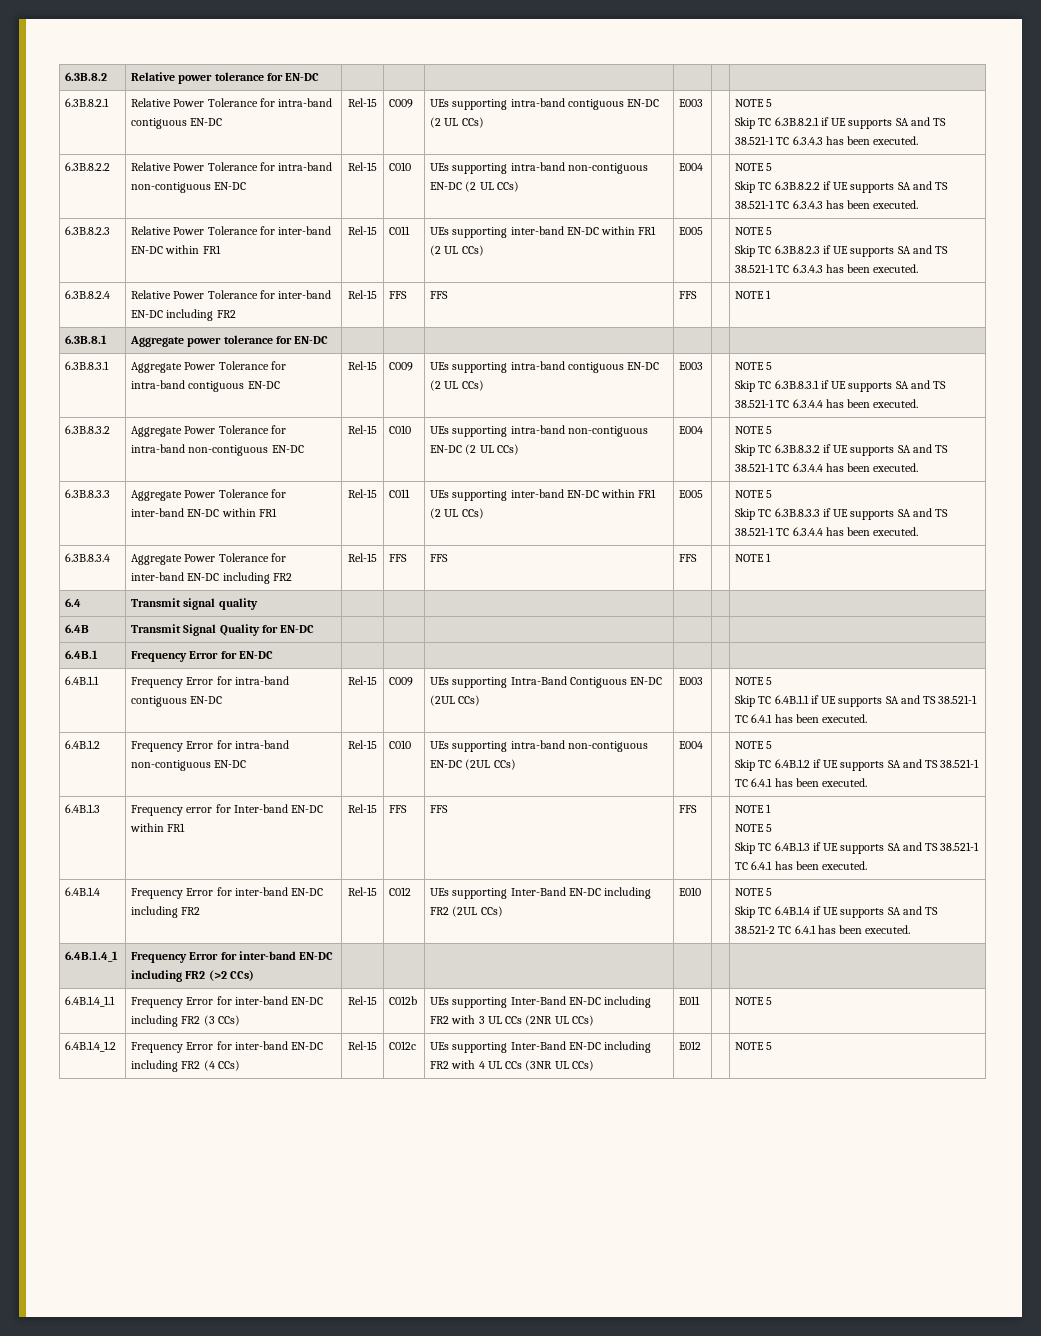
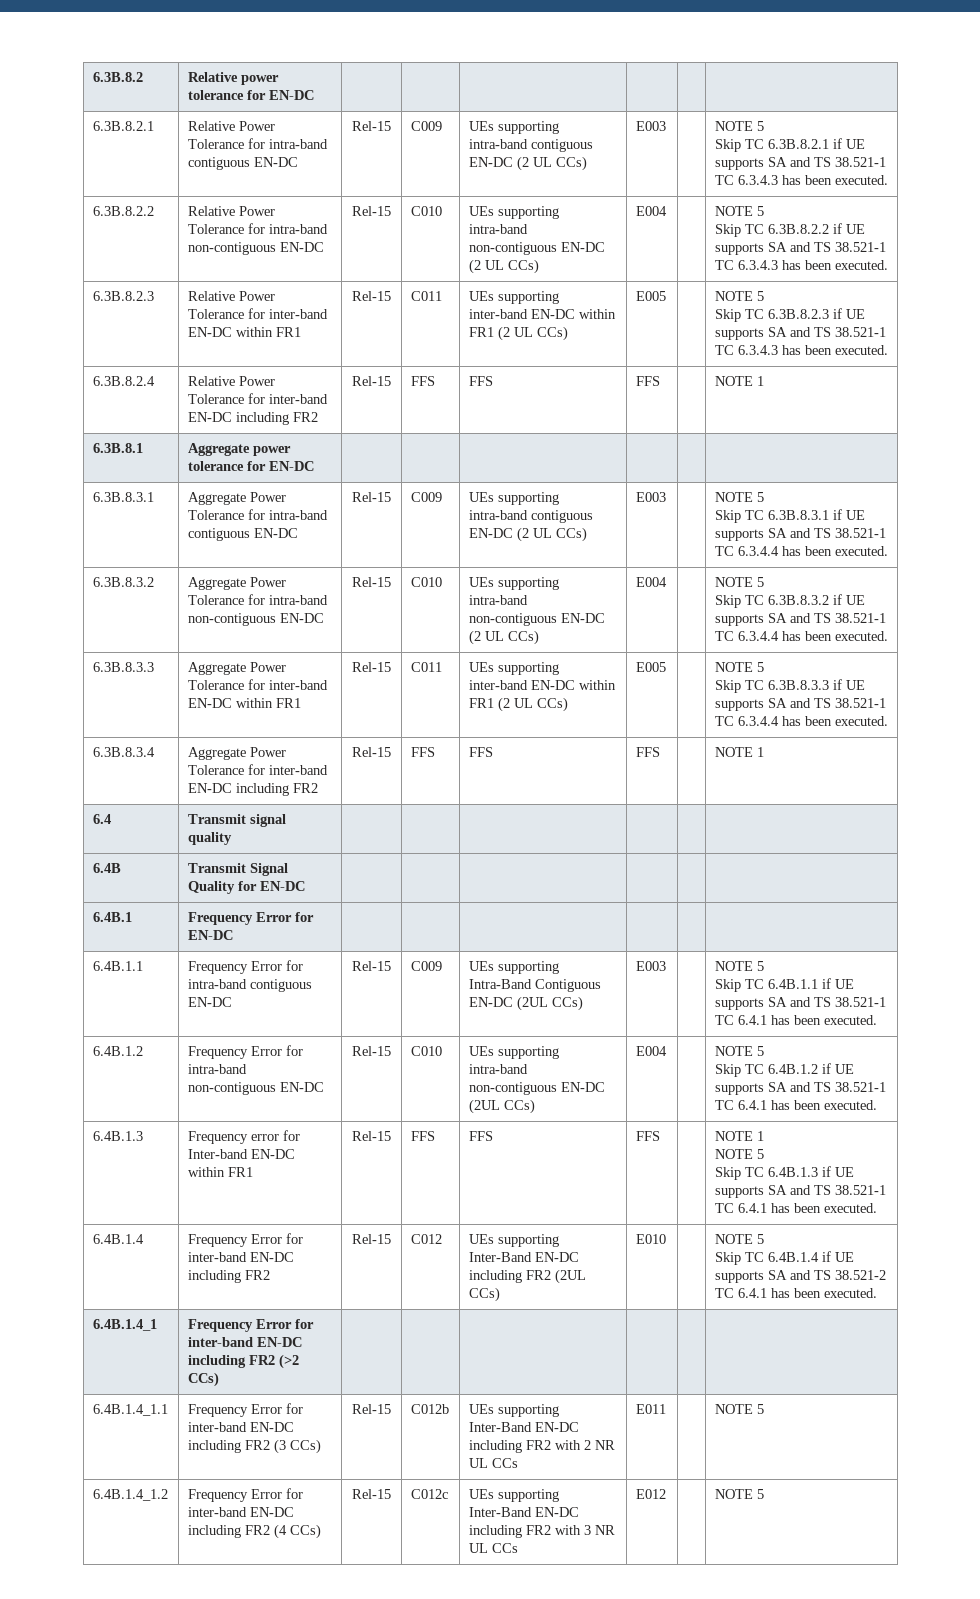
[478,1015,594,1026] 3 UL CCs (2NR UL CCs) -> [583,1440,615,1450] [468,1458,518,1468] 2 NR UL CCs
[478,1060,594,1071] 4 UL CCs (3NR UL CCs) -> [583,1525,615,1535] [468,1543,518,1553] 3 NR UL CCs

